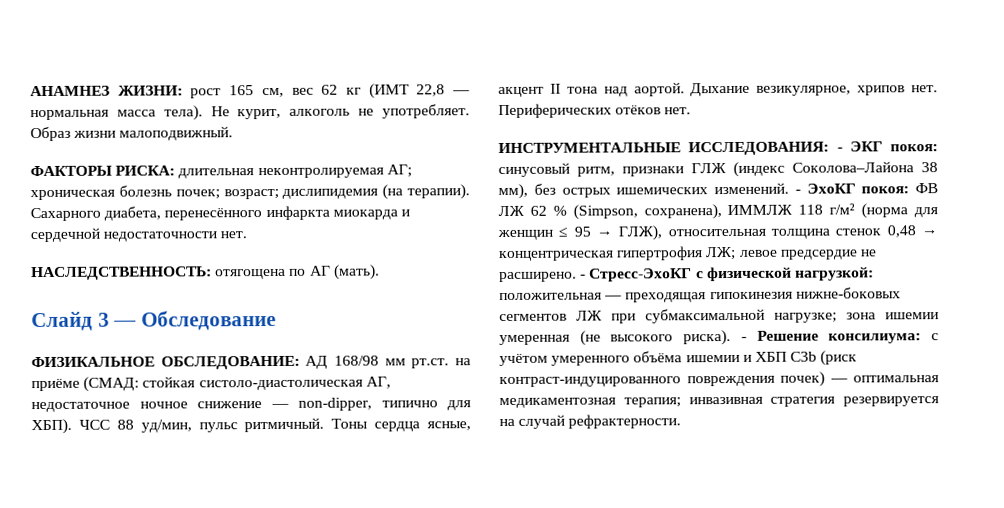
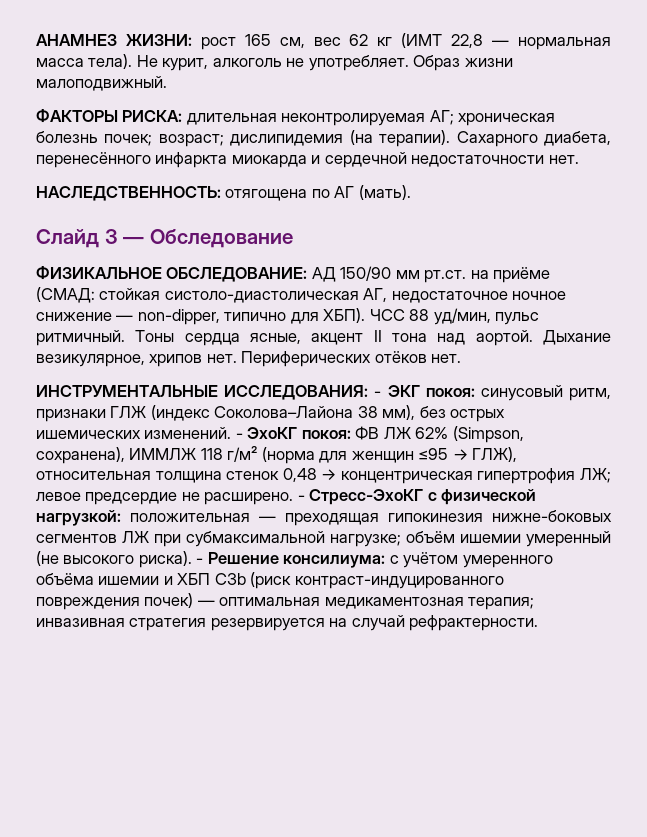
[334,355,379,366] 168/98 -> [340,266,392,281] 150/90
[529,205,567,216] 62 % -> [415,427,449,439] 62%
[558,226,591,237] ≤ 95 -> [418,448,449,460] ≤95
[846,312,939,320] [499,334,570,346] зона ишемии умеренная -> [406,531,611,547] объём ишемии умеренный

